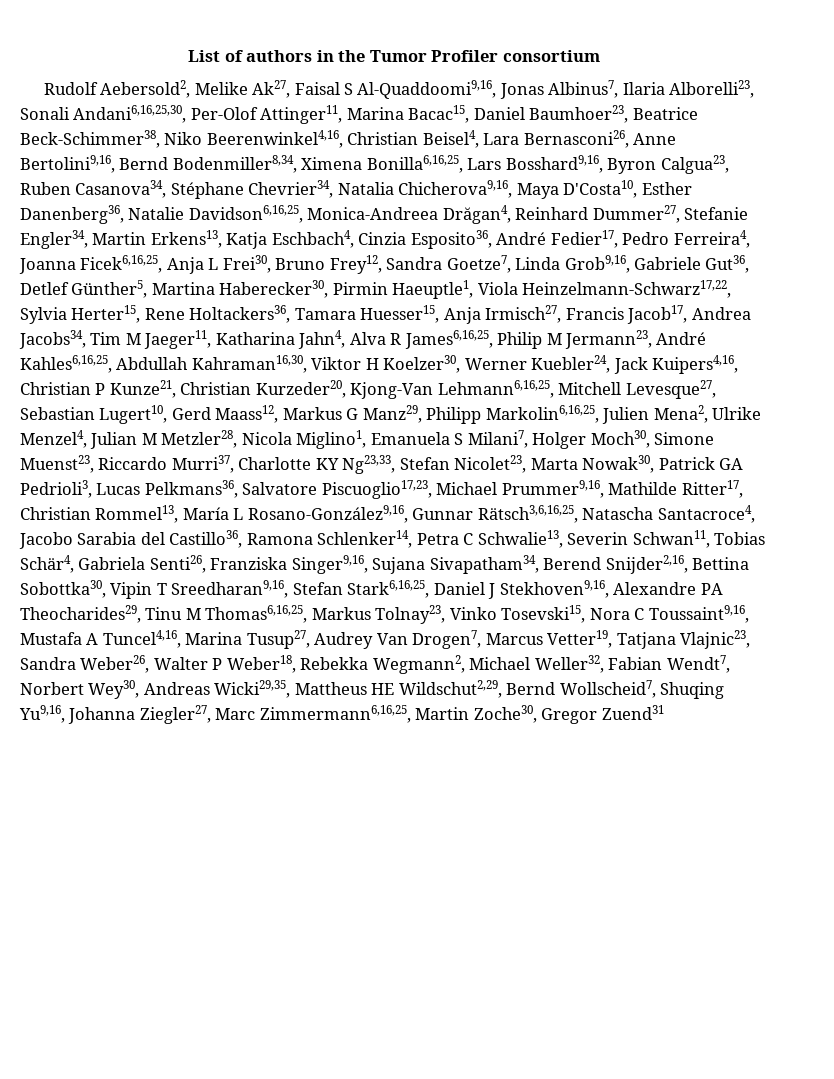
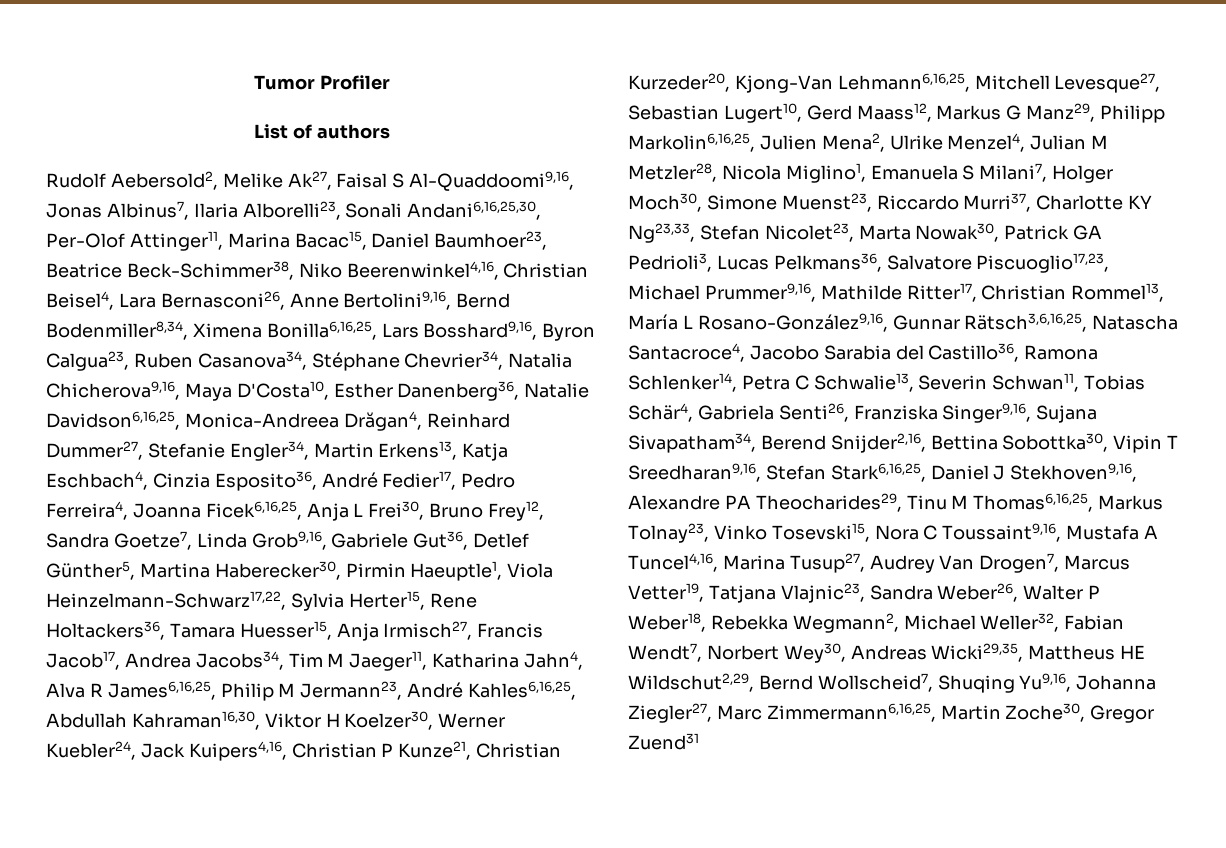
(188, 56) none -> [254,75,390,90] Tumor Profiler //
[316,50,600,62] in the Tumor Profiler consortium -> (390, 131) none

